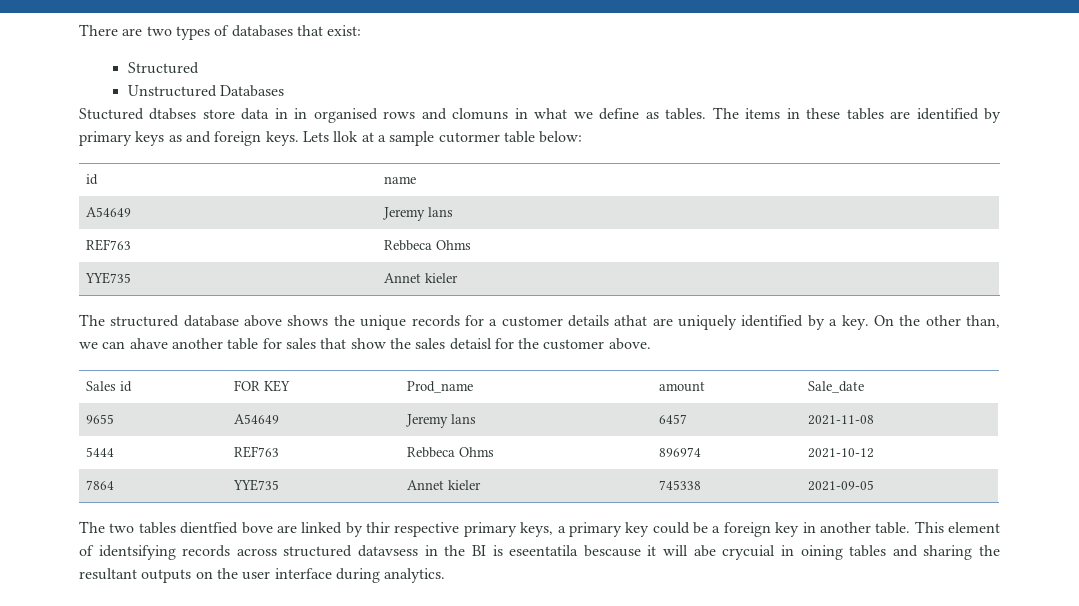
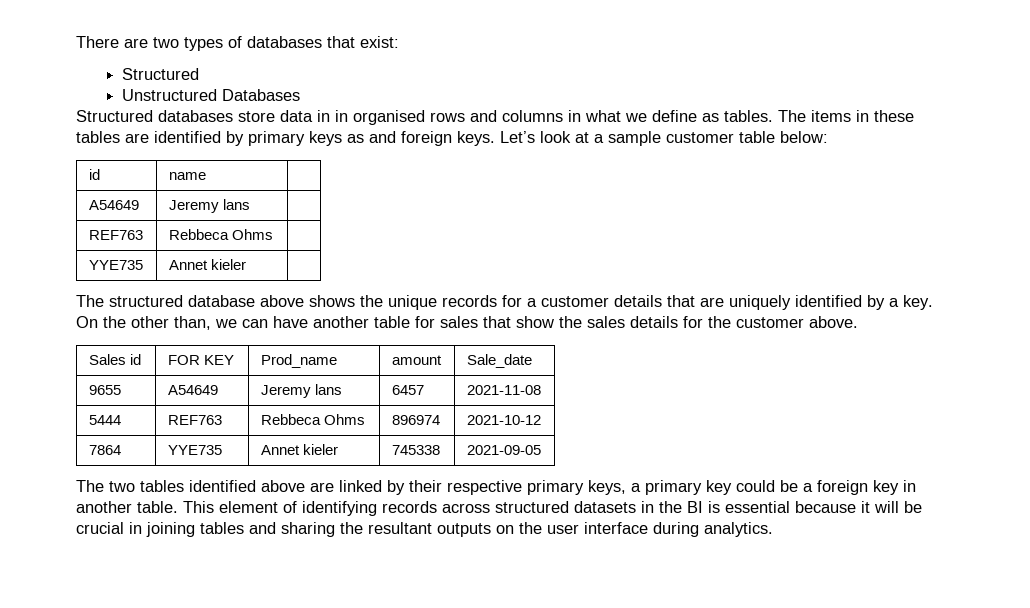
[79,108,197,120] Stuctured dtabses -> [76,110,233,122] Structured databases
[452,108,509,120] clomuns -> [502,110,563,122] columns
[302,131,359,142] Lets llok -> [500,131,571,143] Let’s look
[438,132,500,143] cutormer -> [666,132,734,143] customer
[614,315,648,326] athat -> [667,295,695,307] that
[129,338,168,349] ahave -> [273,316,308,328] have
[449,338,492,350] detaisl -> [630,316,678,328] details
[180,522,273,534] dientfied bove -> [189,480,305,492] identified above
[366,522,390,533] thir -> [409,480,442,492] their
[98,545,176,560] identsifying -> [302,501,377,516] identifying
[358,545,419,557] datavsess -> [574,501,636,513] datasets
[509,545,843,560] eseentatila bescause it will abe crycuial in oining -> [725,501,922,513] [76,522,195,537] essential because it will be crucial in joining

